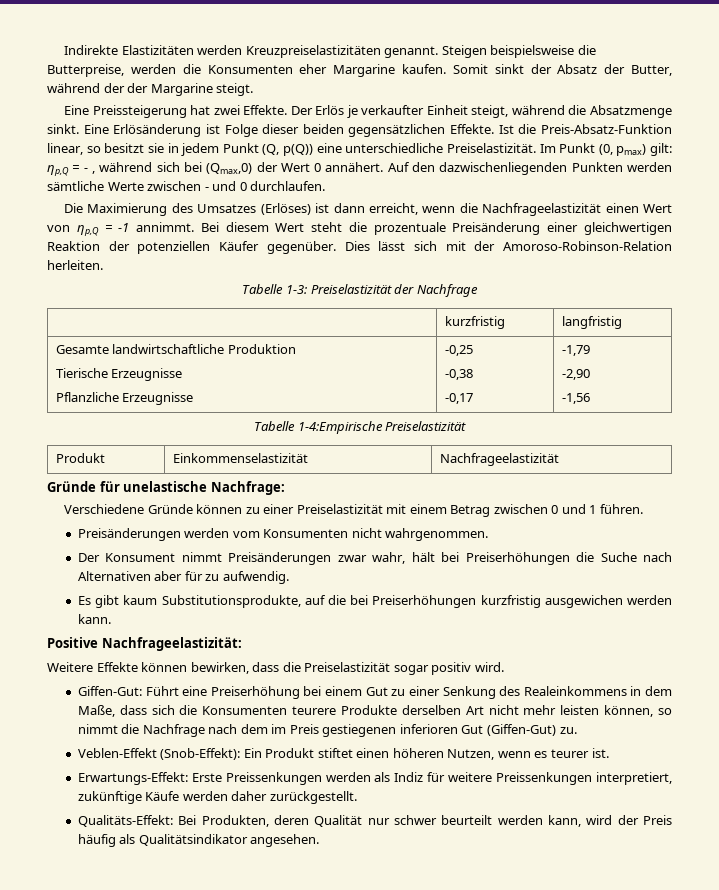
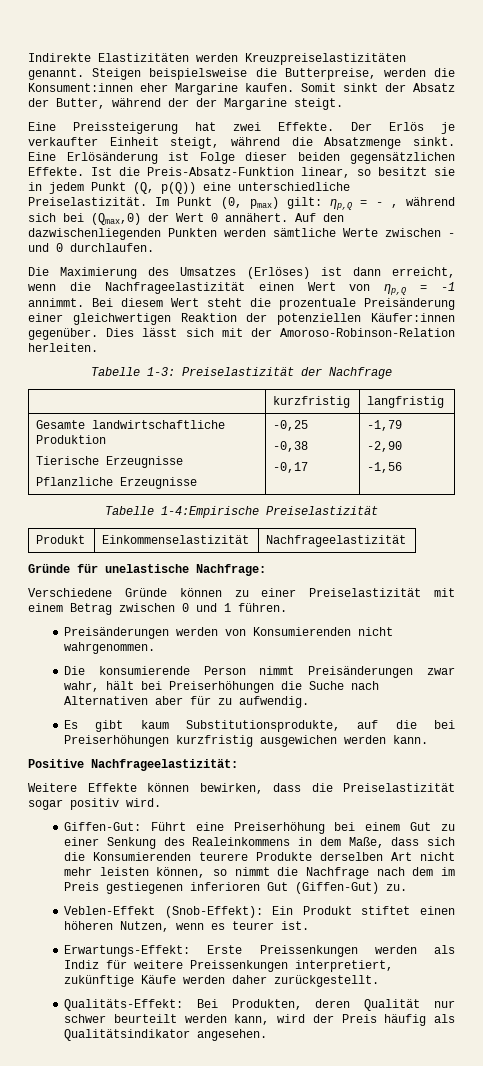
[207,65,293,74] Konsumenten -> [28,83,133,92] Konsument:innen
[219,241,260,251] Käufer -> [371,313,456,322] Käufer:innen
[232,529,349,538] vom Konsumenten -> [225,627,352,636] von Konsumierenden
[77,553,176,562] Der Konsument -> [64,666,246,675] Die konsumierende Person
[202,706,288,715] Konsumenten -> [93,852,192,861] Konsumierenden

